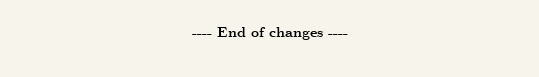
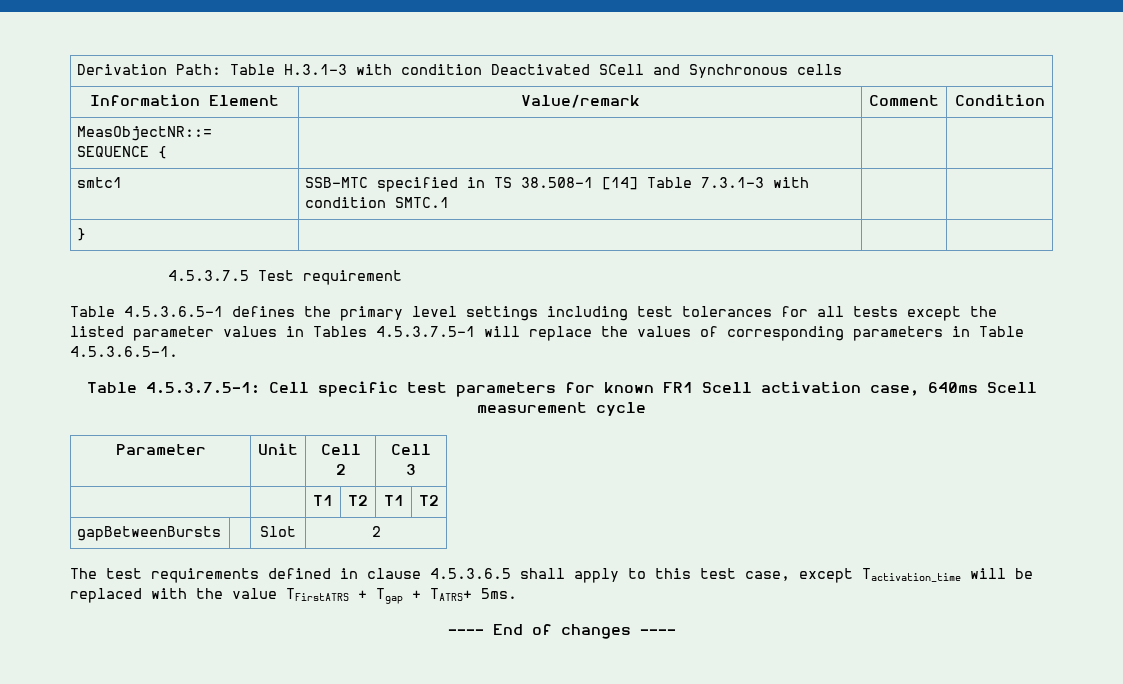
(191, 35) none -> [77,64,843,78] [90,94,279,106] [520,94,640,108] [869,95,939,106] [954,94,1045,106] [77,126,213,141] [77,146,168,159] [77,177,123,188] [305,177,810,192] [305,197,450,208] [77,228,87,241] [168,270,403,285] [70,306,997,321] [70,326,1024,341] [70,346,178,357] [86,381,1037,397] [477,402,646,416] [115,444,206,455] [258,443,298,455] [320,444,361,455] [335,464,346,475] [391,444,431,455] [406,464,416,475] [313,495,333,506] [348,495,368,506] [383,495,404,506] [419,495,439,506] [77,526,222,541] [260,526,296,537] [371,526,381,537] [70,568,1033,583] [70,588,517,604] Derivation Path: Table H.3.1-3 with condition Deactivated SCell and Synchronous cells // Information Element | Value/remark | Comment | Condition // MeasObjectNR::= SEQUENCE { | | | // smtc1 | SSB-MTC specified in TS 38.508-1 [14] Table 7.3.1-3 with condition SMTC.1 | | // } | | | // 4.5.3.7.5 Test requirement // Table 4.5.3.6.5-1 defines the primary level settings including test tolerances for all tests except the listed parameter values in Tables 4.5.3.7.5-1 will replace the values of corresponding parameters in Table 4.5.3.6.5-1. // Table 4.5.3.7.5-1: Cell specific test parameters for known FR1 Scell activation case, 640ms Scell measurement cycle // Parameter | Unit | Cell 2 | Cell 3 // | | T1 | T2 | T1 | T2 // gapBetweenBursts | | Slot | 2 // The test requirements defined in clause 4.5.3.6.5 shall apply to this test case, except Tactivation_time will be replaced with the value TFirstATRS + Tgap + TATRS+ 5ms. //

